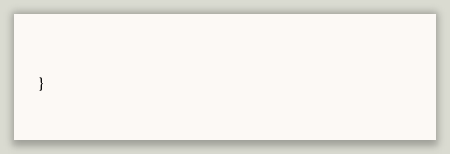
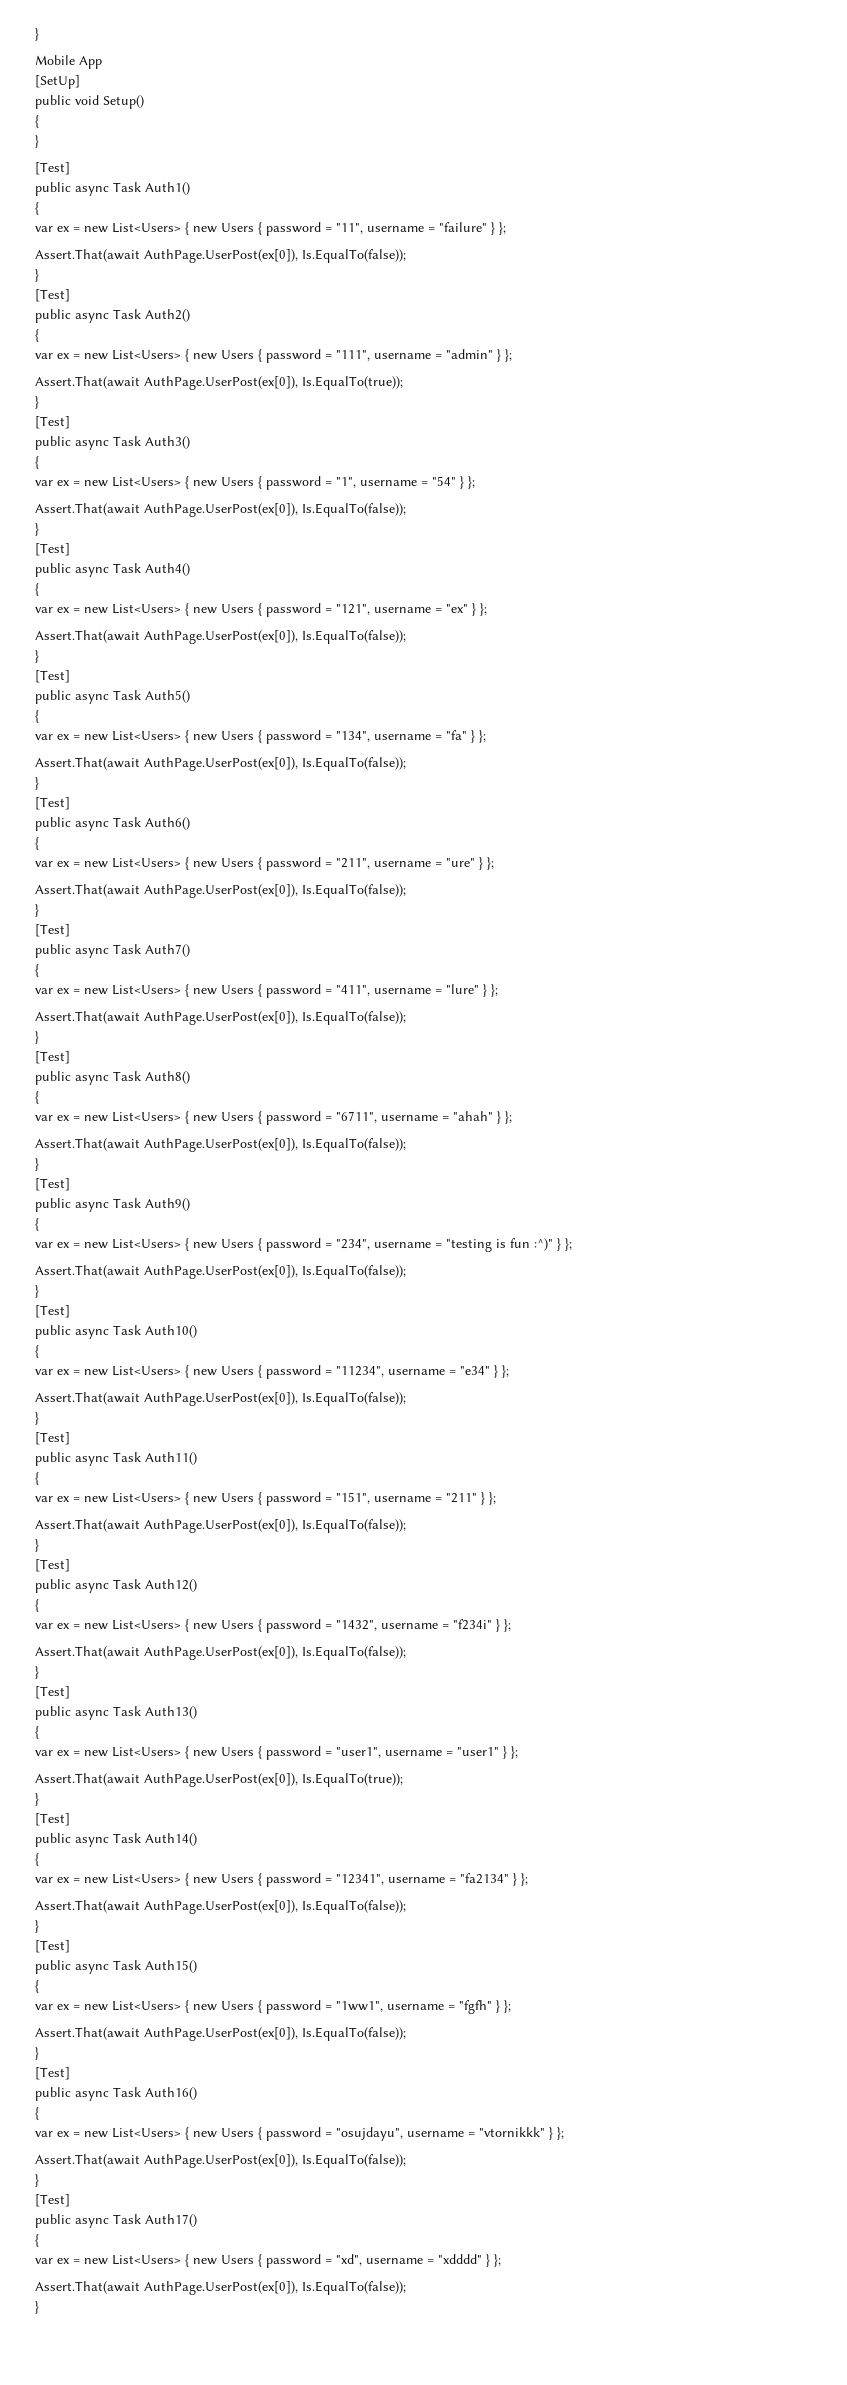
[39,77,44,91] } -> [35,28,39,41] [35,55,102,69] [35,75,80,89] [35,95,144,109] [35,115,39,128] [35,135,39,148] [35,162,70,175] [35,182,190,196] [35,202,39,215] [35,222,506,236] [35,249,406,263] [35,269,39,282] [35,289,70,302] [35,309,190,323] [35,329,39,342] [35,349,512,363] [35,376,403,390] [35,396,39,409] [35,416,70,429] [35,436,190,450] [35,456,39,469] [35,476,475,490] [35,503,406,517] [35,523,39,536] [35,543,70,556] [35,563,190,577] [35,583,39,596] [35,603,487,617] [35,630,406,644] [35,650,39,663] [35,670,70,683] [35,690,190,704] [35,710,39,723] [35,730,486,744] [35,757,406,771] [35,777,39,790] [35,797,70,810] [35,817,190,831] [35,837,39,850] [35,857,494,871] [35,884,406,898] [35,904,39,917] [35,924,70,937] [35,944,190,958] [35,964,39,977] [35,984,498,998] [35,1011,406,1025] [35,1031,39,1044] [35,1051,70,1064] [35,1071,190,1085] [35,1091,39,1104] [35,1111,512,1125] [35,1138,406,1152] [35,1158,39,1171] [35,1178,70,1191] [35,1198,190,1212] [35,1218,39,1231] [35,1238,572,1252] [35,1265,406,1279] [35,1285,39,1298] [35,1305,70,1318] [35,1325,197,1339] [35,1345,39,1358] [35,1365,509,1379] [35,1392,406,1406] [35,1412,39,1425] [35,1432,70,1445] [35,1452,197,1466] [35,1472,39,1485] [35,1492,496,1506] [35,1519,406,1533] [35,1539,39,1552] [35,1559,70,1572] [35,1579,197,1593] [35,1599,39,1612] [35,1619,511,1633] [35,1646,406,1660] [35,1666,39,1679] [35,1686,70,1699] [35,1706,197,1720] [35,1726,39,1739] [35,1746,518,1760] [35,1773,403,1787] [35,1793,39,1806] [35,1813,70,1826] [35,1833,197,1847] [35,1853,39,1866] [35,1873,528,1887] [35,1900,406,1914] [35,1920,39,1933] [35,1940,70,1953] [35,1960,197,1974] [35,1980,39,1993] [35,2000,511,2014] [35,2027,406,2041] [35,2047,39,2060] [35,2067,70,2080] [35,2087,197,2101] [35,2107,39,2120] [35,2127,564,2141] [35,2154,406,2168] [35,2174,39,2187] [35,2194,70,2207] [35,2214,197,2228] [35,2234,39,2247] [35,2254,501,2268] [35,2281,406,2295] [35,2301,39,2314] } // Mobile App // [SetUp] // public void Setup() // { // } // [Test] // public async Task Auth1() // { // var ex = new List<Users> { new Users { password = "11", username = "failure" } }; // Assert.That(await AuthPage.UserPost(ex[0]), Is.EqualTo(false)); // } // [Test] // public async Task Auth2() // { // var ex = new List<Users> { new Users { password = "111", username = "admin" } }; // Assert.That(await AuthPage.UserPost(ex[0]), Is.EqualTo(true)); // } // [Test] // public async Task Auth3() // { // var ex = new List<Users> { new Users { password = "1", username = "54" } }; // Assert.That(await AuthPage.UserPost(ex[0]), Is.EqualTo(false)); // } // [Test] // public async Task Auth4() // { // var ex = new List<Users> { new Users { password = "121", username = "ex" } }; // Assert.That(await AuthPage.UserPost(ex[0]), Is.EqualTo(false)); // } // [Test] // public async Task Auth5() // { // var ex = new List<Users> { new Users { password = "134", username = "fa" } }; // Assert.That(await AuthPage.UserPost(ex[0]), Is.EqualTo(false)); // } // [Test] // public async Task Auth6() // { // var ex = new List<Users> { new Users { password = "211", username = "ure" } }; // Assert.That(await AuthPage.UserPost(ex[0]), Is.EqualTo(false)); // } // [Test] // public async Task Auth7() // { // var ex = new List<Users> { new Users { password = "411", username = "lure" } }; // Assert.That(await AuthPage.UserPost(ex[0]), Is.EqualTo(false)); // } // [Test] // public async Task Auth8() // { // var ex = new List<Users> { new Users { password = "6711", username = "ahah" } }; // Assert.That(await AuthPage.UserPost(ex[0]), Is.EqualTo(false)); // } // [Test] // public async Task Auth9() // { // var ex = new List<Users> { new Users { password = "234", username = "testing is fun :^)" } }; // Assert.That(await AuthPage.UserPost(ex[0]), Is.EqualTo(false)); // } // [Test] // public async Task Auth10() // { // var ex = new List<Users> { new Users { password = "11234", username = "e34" } }; // Assert.That(await AuthPage.UserPost(ex[0]), Is.EqualTo(false)); // } // [Test] // public async Task Auth11() // { // var ex = new List<Users> { new Users { password = "151", username = "211" } }; // Assert.That(await AuthPage.UserPost(ex[0]), Is.EqualTo(false)); // } // [Test] // public async Task Auth12() // { // var ex = new List<Users> { new Users { password = "1432", username = "f234i" } }; // Assert.That(await AuthPage.UserPost(ex[0]), Is.EqualTo(false)); // } // [Test] // public async Task Auth13() // { // var ex = new List<Users> { new Users { password = "user1", username = "user1" } }; // Assert.That(await AuthPage.UserPost(ex[0]), Is.EqualTo(true)); // } // [Test] // public async Task Auth14() // { // var ex = new List<Users> { new Users { password = "12341", username = "fa2134" } }; // Assert.That(await AuthPage.UserPost(ex[0]), Is.EqualTo(false)); // } // [Test] // public async Task Auth15() // { // var ex = new List<Users> { new Users { password = "1ww1", username = "fgfh" } }; // Assert.That(await AuthPage.UserPost(ex[0]), Is.EqualTo(false)); // } // [Test] // public async Task Auth16() // { // var ex = new List<Users> { new Users { password = "osujdayu", username = "vtornikkk" } }; // Assert.That(await AuthPage.UserPost(ex[0]), Is.EqualTo(false)); // } // [Test] // public async Task Auth17() // { // var ex = new List<Users> { new Users { password = "xd", username = "xdddd" } }; // Assert.That(await AuthPage.UserPost(ex[0]), Is.EqualTo(false)); // }

